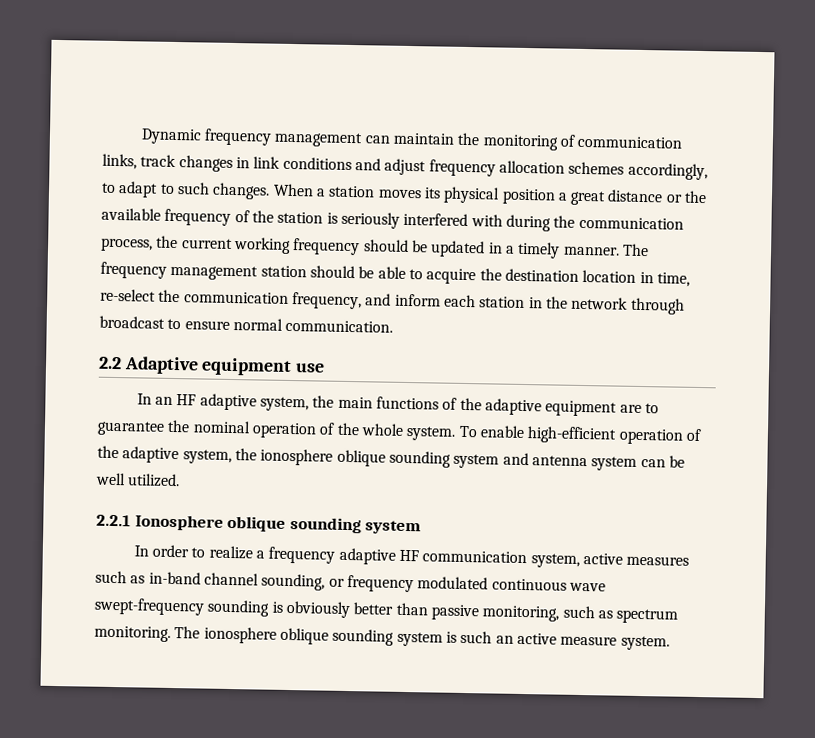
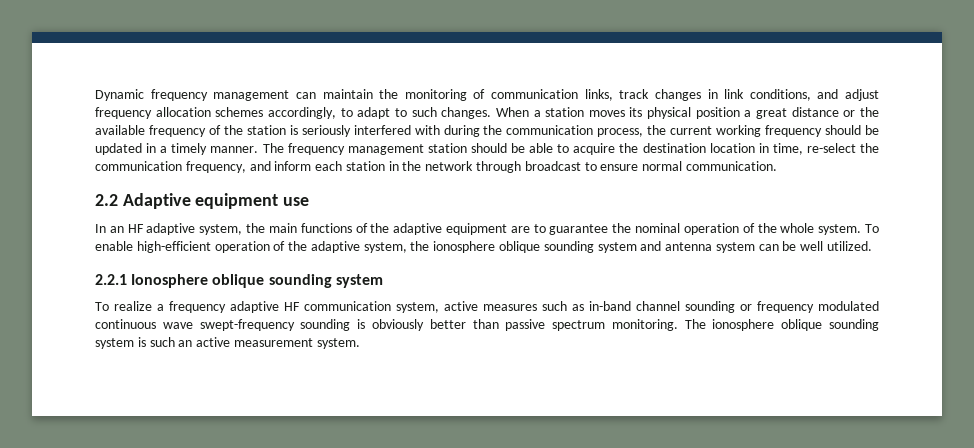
[282,156,352,171] conditions -> [749,89,811,101] conditions,
[133,544,206,558] In order to -> [95,302,109,311] To
[261,573,326,591] sounding, -> [685,301,735,313] sounding
[482,605,613,622] monitoring, such as -> (546, 325) none
[560,635,618,646] measure -> [233,338,313,347] measurement

